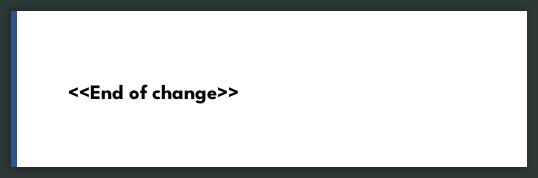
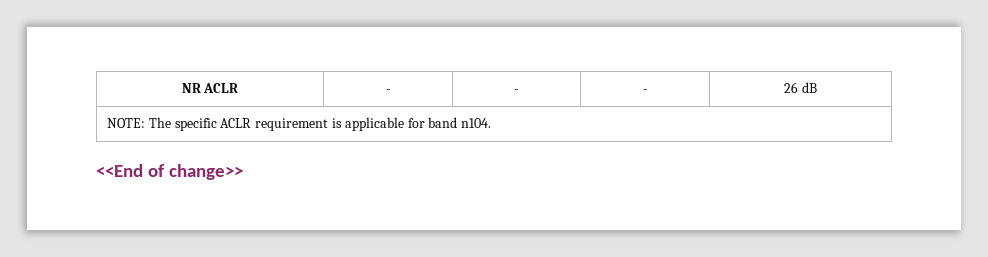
(68, 92) none -> [181,83,239,93] [385,89,391,93] [514,89,519,93] [642,89,648,93] [784,82,817,93] [107,117,492,131] NR ACLR | - | - | - | 26 dB // NOTE: The specific ACLR requirement is applicable for band n104. //

